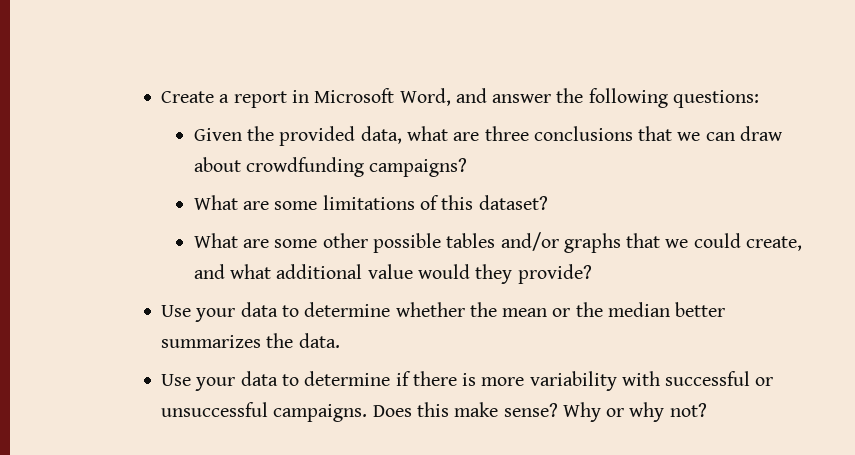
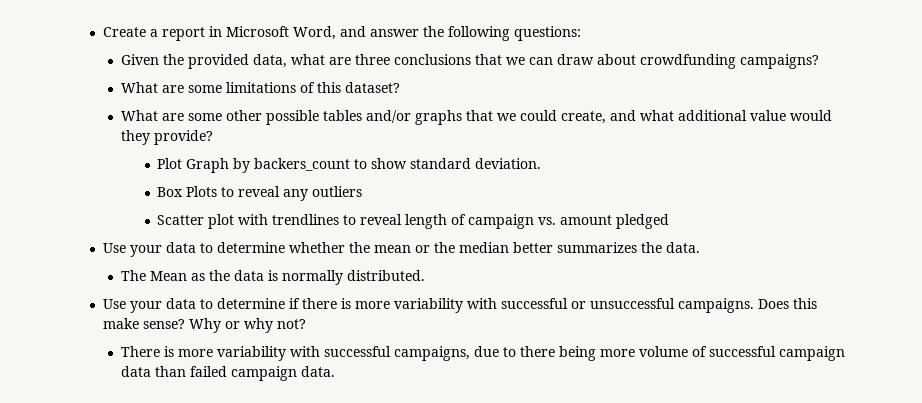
(592, 274) none -> [157,158,542,173] [157,186,363,201] [157,214,670,229] // Plot Graph by backers_count to show standard deviation. // Box Plots to reveal any outliers // Scatter plot with trendlines to reveal length of campaign vs. amount pledged
(340, 340) none -> [120,270,425,285] // The Mean as the data is normally distributed.
(707, 410) none -> [120,346,845,361] [120,366,335,381] // There is more variability with successful campaigns, due to there being more volume of successful campaign data than failed campaign data.

